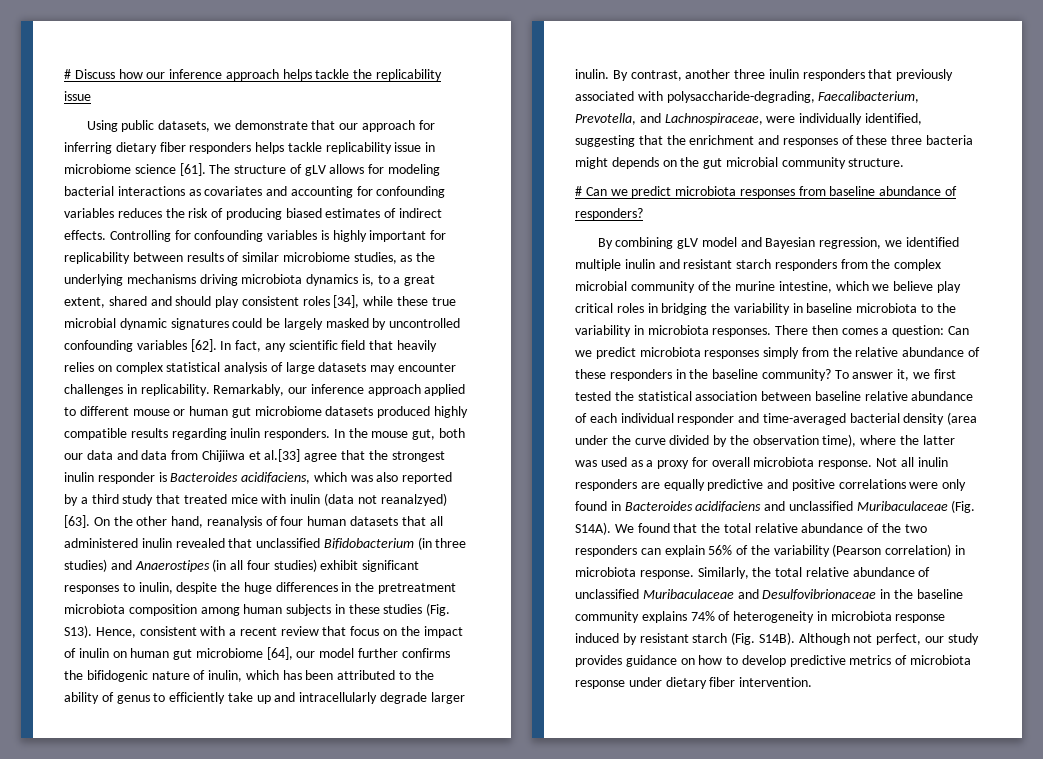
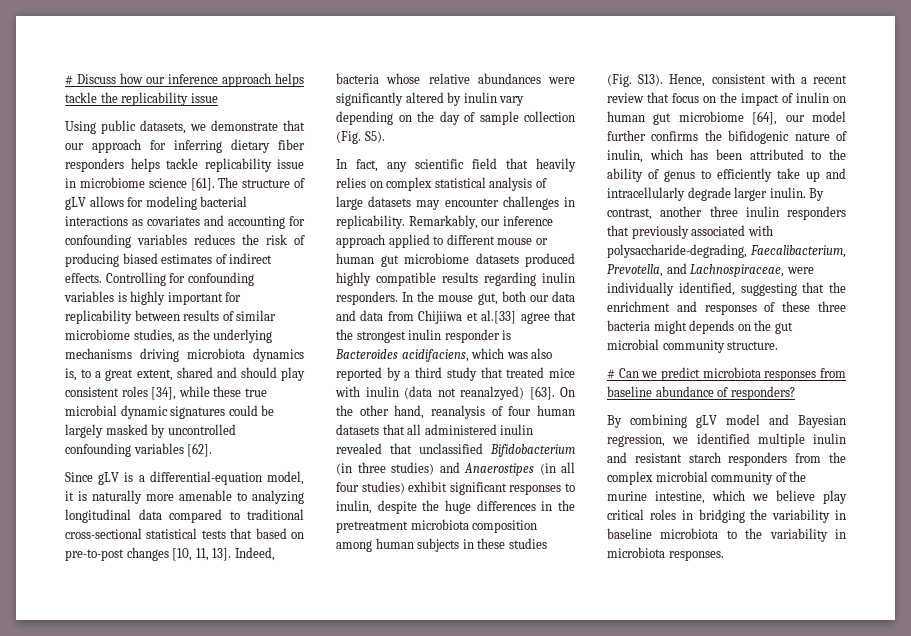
(217, 345) none -> [65,471,304,485] [65,490,304,504] [65,509,304,523] [65,528,304,539] [65,547,275,561] [336,73,575,84] [336,92,525,106] [336,111,575,125] [336,131,385,144] // Since gLV is a differential-equation model, it is naturally more amenable to analyzing longitudinal data compared to traditional cross-sectional statistical tests that based on pre-to-post changes [10, 11, 13]. Indeed, bacteria whose relative abundances were significantly altered by inulin vary depending on the day of sample collection (Fig. S5). //
[775,325,970,337] [575,347,981,359] [575,369,956,381] [575,391,974,401] [575,412,978,425] [575,434,955,447] [575,457,948,469] [575,479,967,491] [575,500,976,513] [575,522,927,535] [575,544,966,557] [575,567,931,579] [575,589,963,600] [575,611,946,623] [575,632,979,645] [575,655,972,667] [575,677,813,689] There then comes a question: Can we predict microbiota responses simply from the relative abundance of these responders in the baseline community? To answer it, we first tested the statistical association between baseline relative abundance of each individual responder and time-averaged bacterial density (area under the curve divided by the observation time), where the latter was used as a proxy for overall microbiota response. Not all inulin responders are equally predictive and positive correlations were only found in Bacteroides acidifaciens and unclassified Muribaculaceae (Fig. S14A). We found that the total relative abundance of the two responders can explain 56% of the variability (Pearson correlation) in microbiota response. Similarly, the total relative abundance of unclassified Muribaculaceae and Desulfovibrionaceae in the baseline community explains 74% of heterogeneity in microbiota response induced by resistant starch (Fig. S14B). Although not perfect, our study provides guidance on how to develop predictive metrics of microbiota response under dietary fiber intervention. -> (724, 555) none

